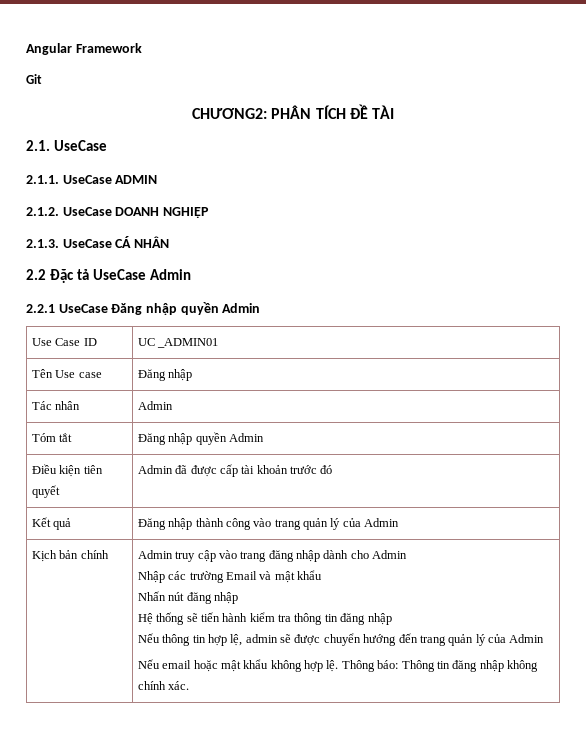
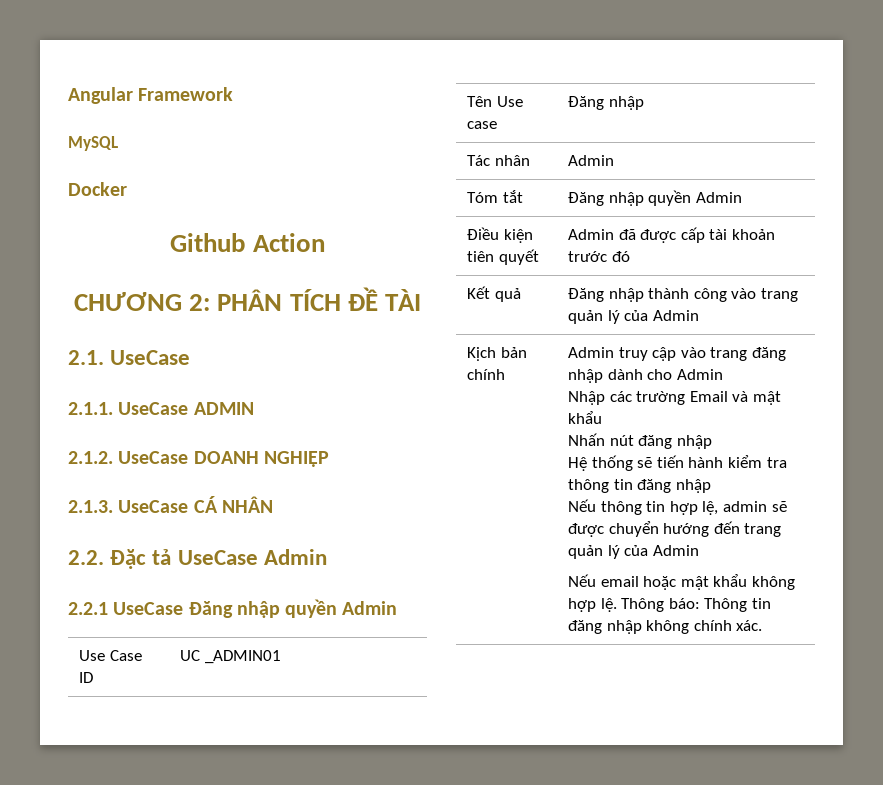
[26,74,42,84] [192,108,268,119] Git // CHƯƠNG2: -> [68,136,118,151] [68,182,127,196] [170,233,325,252] [74,292,211,311] MySQL // Docker // Github Action // CHƯƠNG 2:
[26,269,46,280] 2.2 -> [68,550,104,565] 2.2.

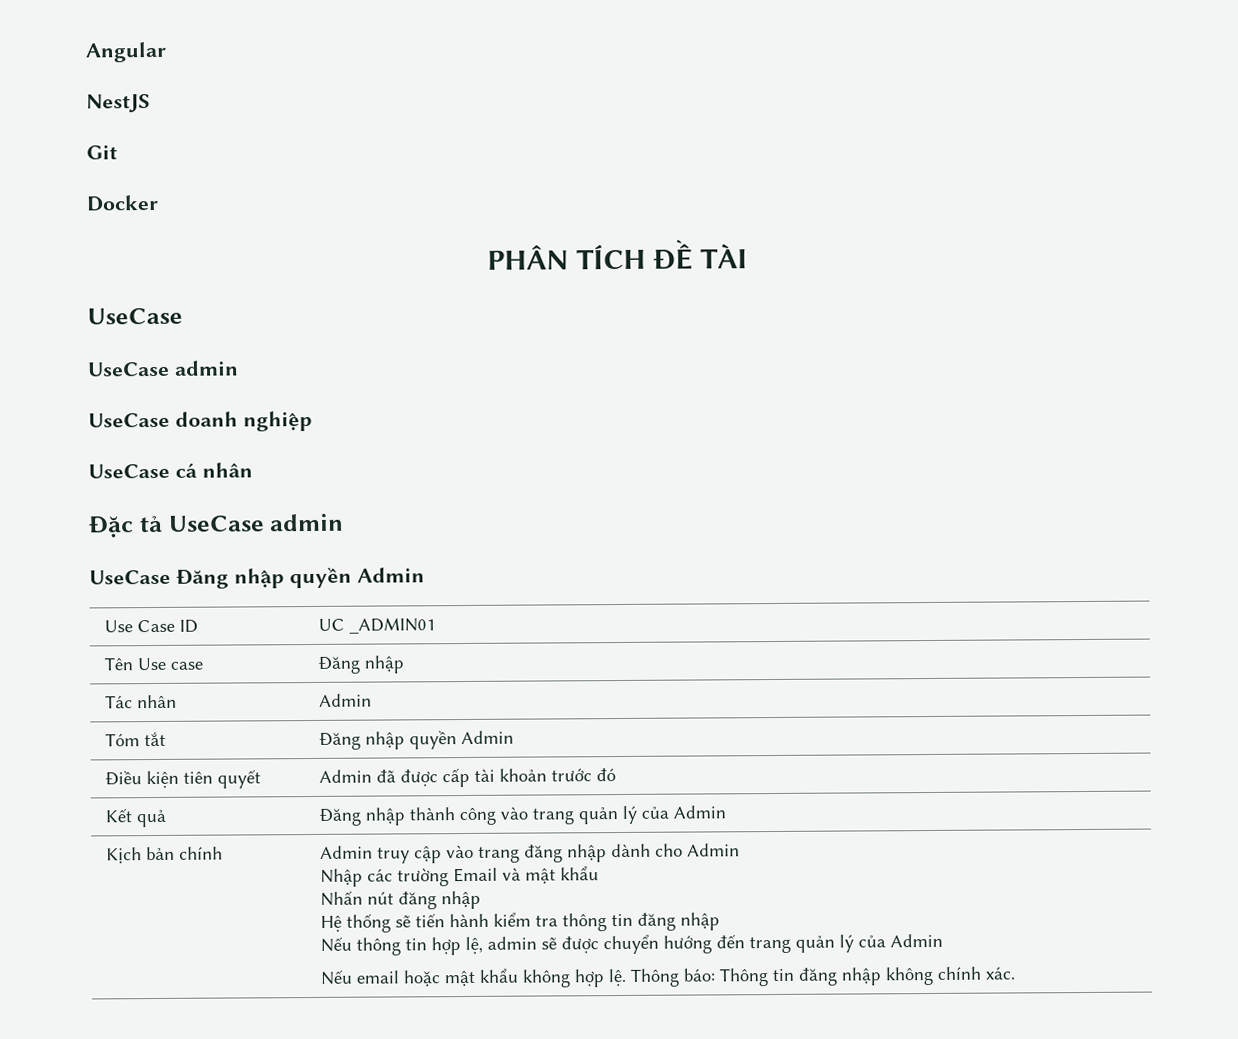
[138,87,234,101] [68,136,118,151] Framework // MySQL -> [86,94,151,113] [86,145,118,160] // NestJS // Git
[170,233,325,252] [74,292,211,311] Github Action // CHƯƠNG 2: -> (158, 203) none
[68,350,104,365] 2.1. -> (748, 256) none
[68,402,254,415] [68,451,329,467] [68,496,273,513] [68,550,104,565] 2.1.1. UseCase ADMIN // 2.1.2. UseCase DOANH NGHIỆP // 2.1.3. UseCase CÁ NHÂN // 2.2. -> [87,360,239,377] [88,410,313,432] [88,462,253,479] UseCase admin // UseCase doanh nghiệp // UseCase cá nhân //
[263,549,327,565] [68,602,108,615] Admin // 2.2.1 -> [269,513,345,532] admin //

